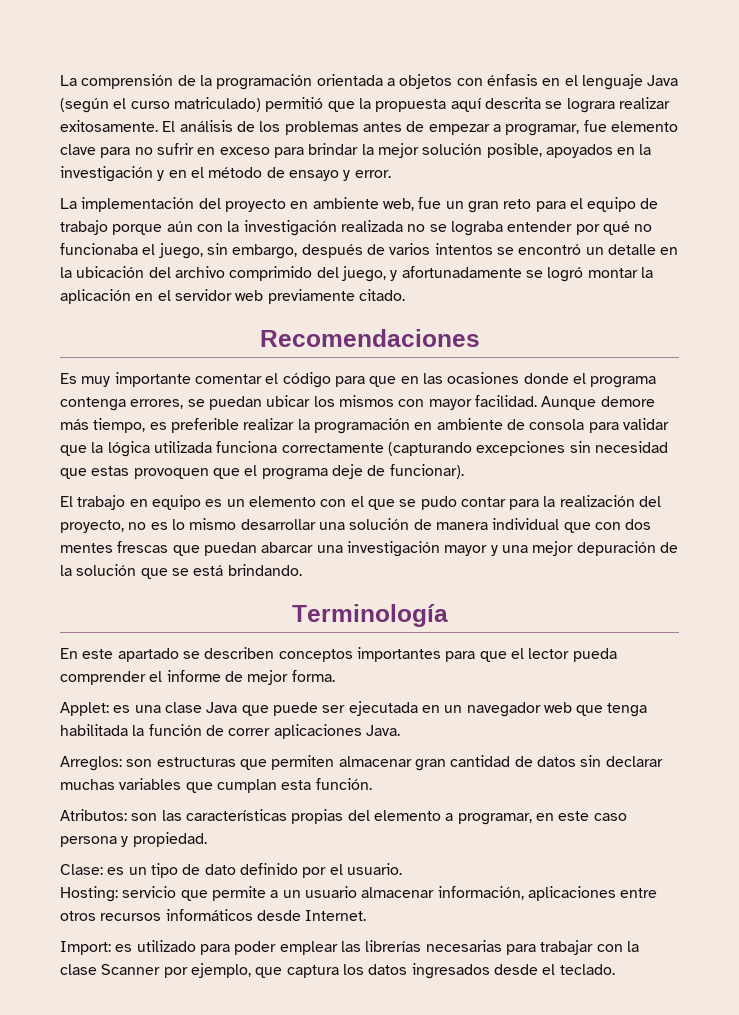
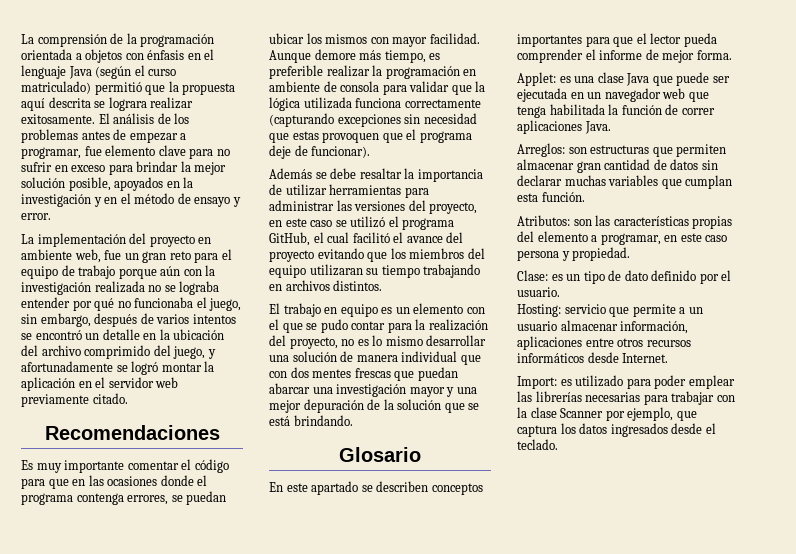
(464, 471) none -> [269,168,483,182] [269,184,429,198] [269,200,478,214] [269,216,455,230] [269,232,464,246] [269,248,485,262] [269,264,481,278] [269,280,383,291] // Además se debe resaltar la importancia de utilizar herramientas para administrar las versiones del proyecto, en este caso se utilizó el programa GitHub, el cual facilitó el avance del proyecto evitando que los miembros del equipo utilizaran su tiempo trabajando en archivos distintos.
[291,604,448,627] Terminología -> [339,447,421,462] Glosario

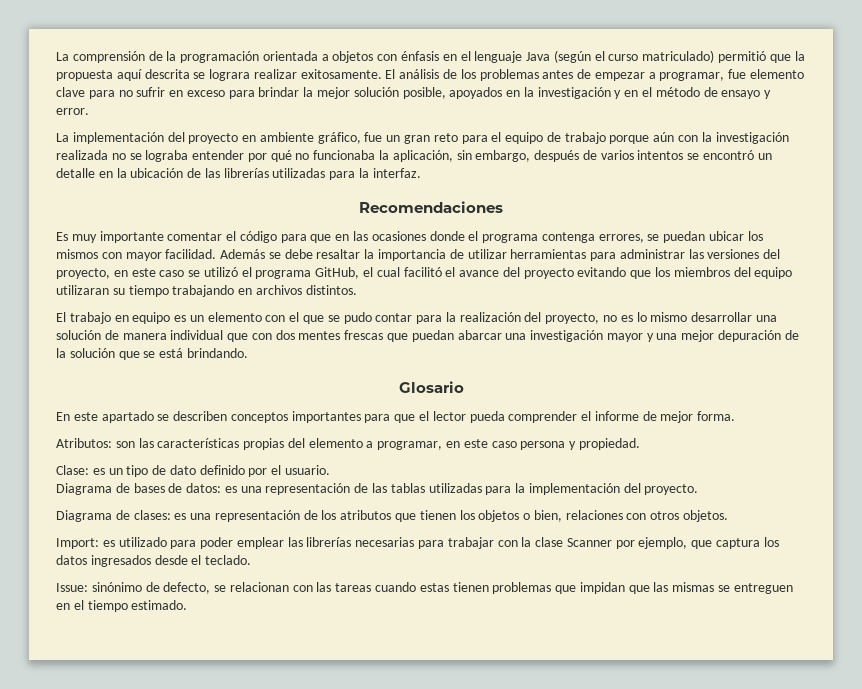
[74,249,101,263] web, -> [317,132,361,144] gráfico,
[196,297,242,311] el juego, -> [379,150,453,162] la aplicación,
[21,345,216,359] [21,361,215,375] [21,377,179,391] [21,393,128,407] del archivo comprimido del juego, y afortunadamente se logró montar la aplicación en el servidor web previamente citado. -> [187,168,421,180] de las librerías utilizadas para la interfaz.
[269,49,441,63] [269,65,477,79] [269,81,486,95] [269,97,481,111] [269,113,477,127] [269,129,472,143] [269,145,371,159] Aunque demore más tiempo, es preferible realizar la programación en ambiente de consola para validar que la lógica utilizada funciona correctamente (capturando excepciones sin necesidad que estas provoquen que el programa deje de funcionar). // -> (217, 254) none
[517,72,730,86] [517,88,709,102] [517,104,715,118] [517,120,611,134] [517,143,727,157] [517,159,718,173] [517,175,733,189] [517,192,585,202] // Applet: es una clase Java que puede ser ejecutada en un navegador web que tenga habilitada la función de correr aplicaciones Java. // Arreglos: son estructuras que permiten almacenar gran cantidad de datos sin declarar muchas variables que cumplan esta función. -> (736, 416) none
[517,304,703,317] [517,320,689,334] [517,336,691,350] [517,352,669,363] Hosting: servicio que permite a un usuario almacenar información, aplicaciones entre otros recursos informáticos desde Internet. -> [56,483,699,495] [56,510,729,522] Diagrama de bases de datos: es una representación de las tablas utilizadas para la implementación del proyecto. // Diagrama de clases: es una representación de los atributos que tienen los objetos o bien, relaciones con otros objetos.
(558, 444) none -> [56,582,793,594] [56,600,188,612] // Issue: sinónimo de defecto, se relacionan con las tareas cuando estas tienen problemas que impidan que las mismas se entreguen en el tiempo estimado.

